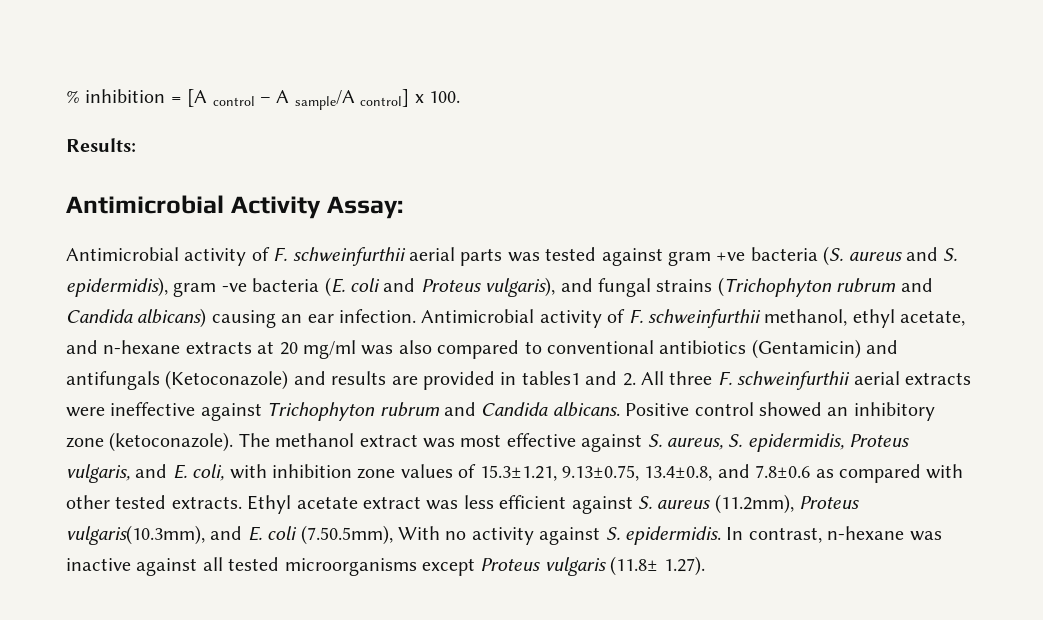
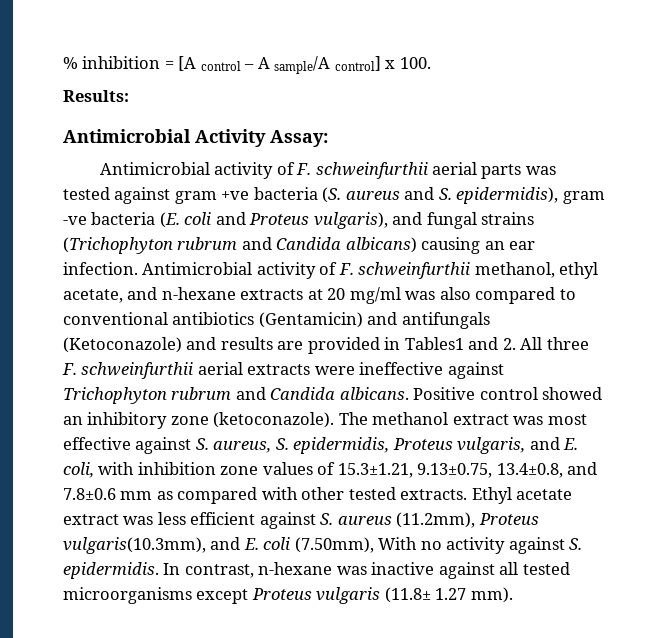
[521,371,580,385] tables1 -> [404,337,464,350] Tables1
(811, 471) none -> [120,491,153,500] mm
[300,525,393,545] (7.50.5mm), -> [294,537,374,553] (7.50mm),
[663,556,705,576] 1.27). -> [435,587,513,603] 1.27 mm).

